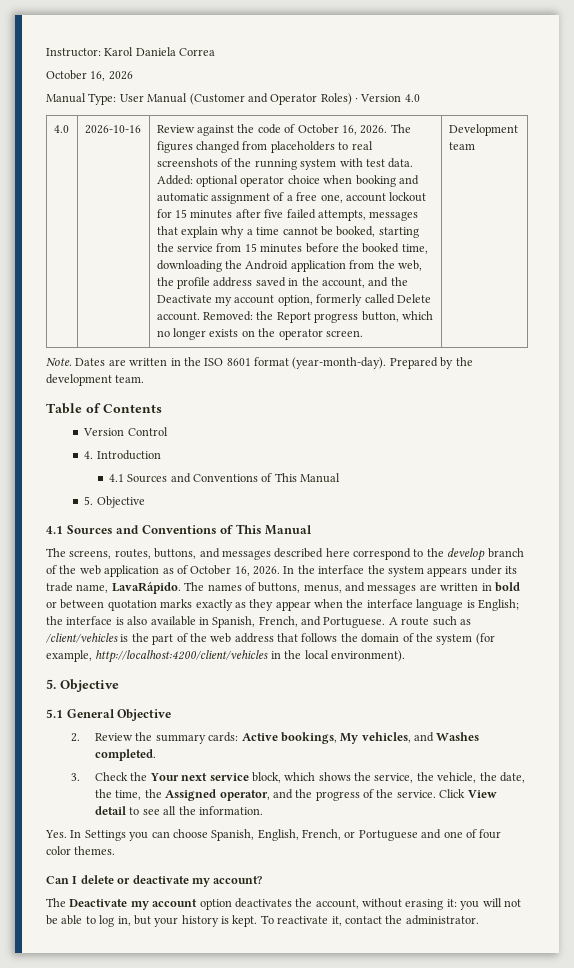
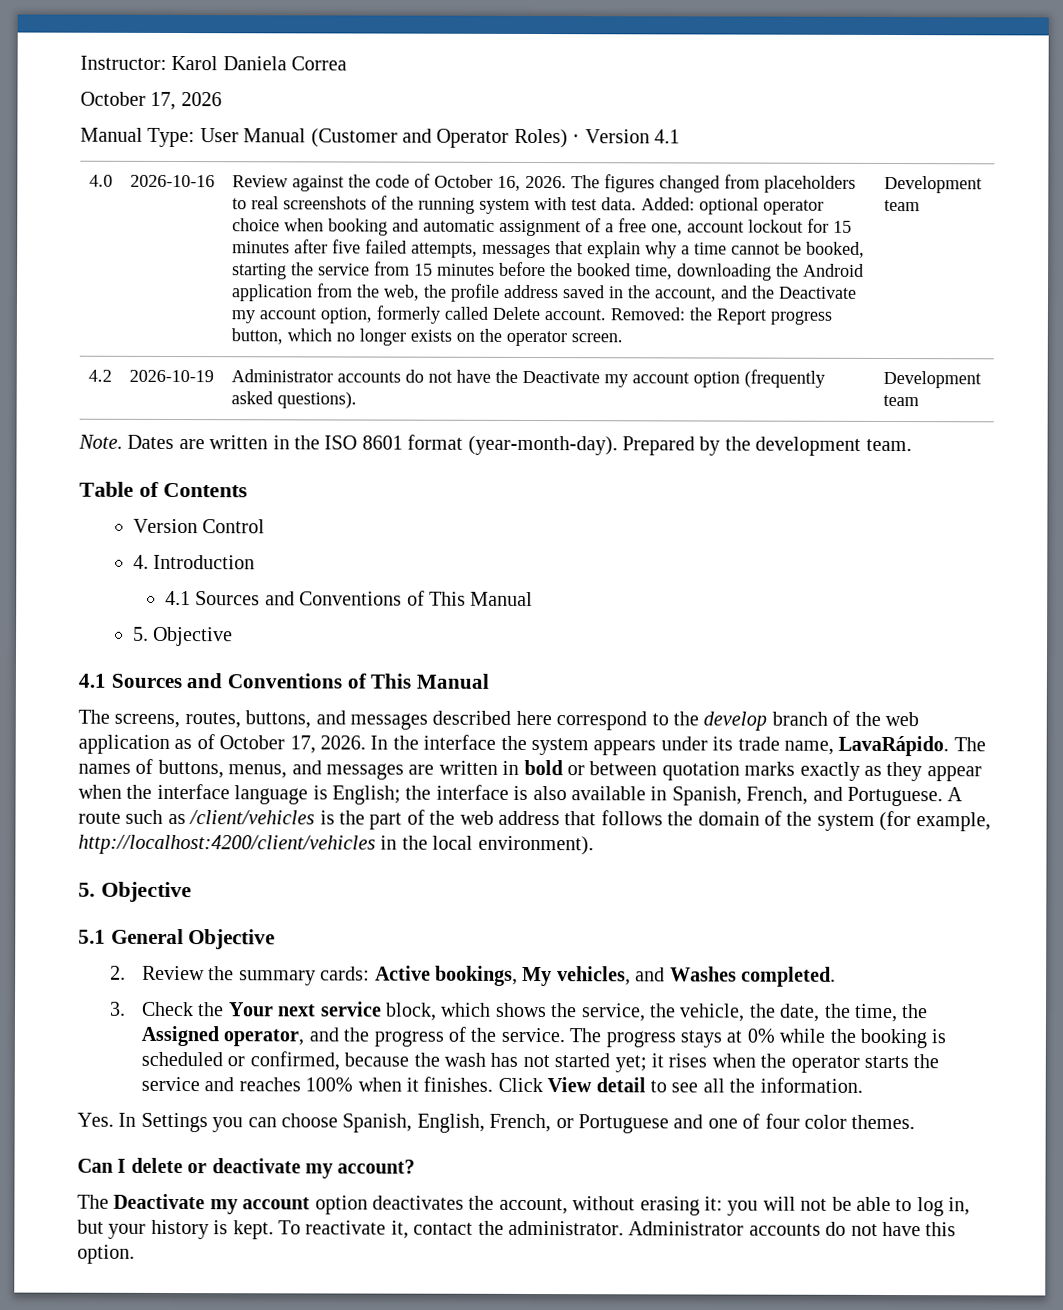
[90,71,106,81] 16, -> [150,91,177,111] 17,
[404,94,420,102] 4.0 -> [653,129,680,144] 4.1
(475, 146) none -> [87,369,112,382] [128,369,214,383] [230,369,825,388] [230,391,357,409] [882,370,981,389] [882,394,919,407] // 4.2 | 2026-10-19 | Administrator accounts do not have the Deactivate my account option (frequently asked questions). | Development team
[234,566,250,576] 16, -> [289,735,316,754] 17,
(436, 794) none -> [569,1028,947,1049] [141,1051,940,1073] [141,1076,494,1092] The progress stays at 0% while the booking is scheduled or confirmed, because the wash has not started yet; it rises when the operator starts the service and reaches 100% when it finishes.
(479, 920) none -> [628,1221,957,1237] [77,1244,135,1264] Administrator accounts do not have this option.

